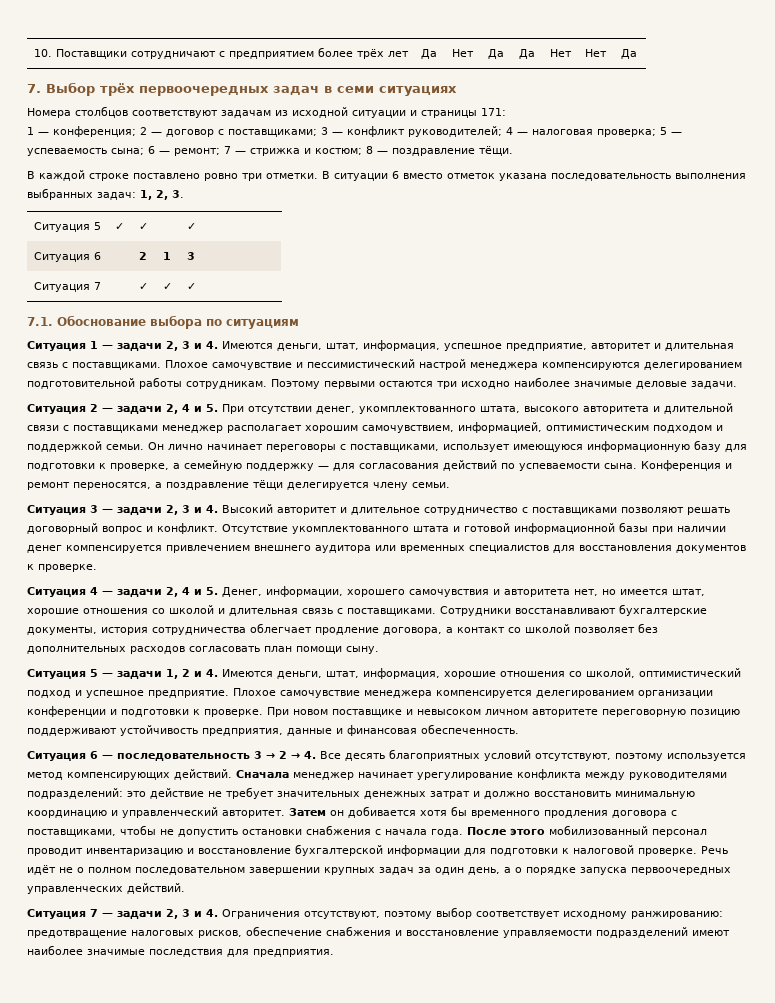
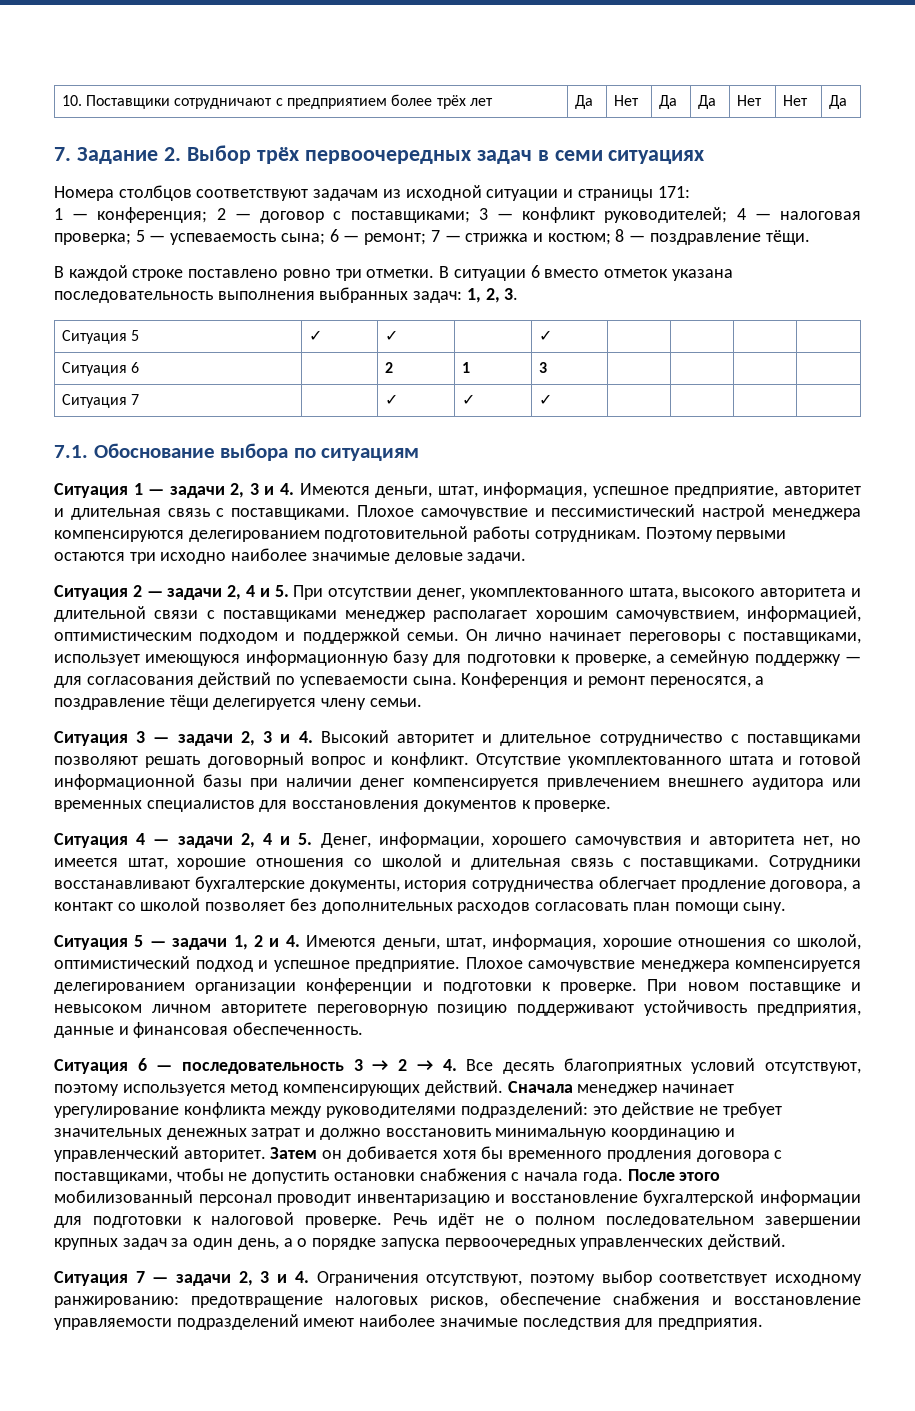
(41, 88) none -> [76,147,181,164] Задание 2.

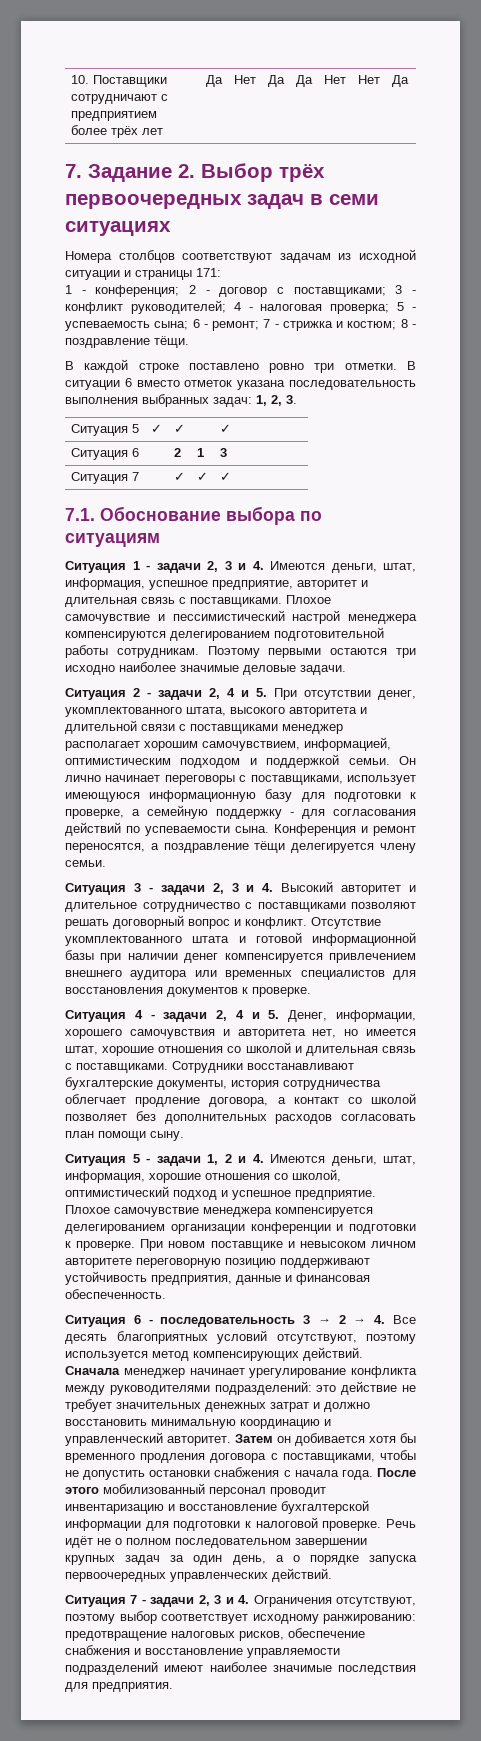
[72,213,89,220] — -> [81,290,86,294] -
[234,213,251,220] — -> [205,290,210,294] -
[496,213,513,220] — -> [412,290,416,294] -
[754,213,771,220] — -> [248,307,253,311] -
[149,235,166,242] — -> [411,307,416,311] -
[343,235,360,242] — -> [203,324,208,328] -
[444,235,461,242] — -> [274,324,279,328] -
[629,235,646,242] — -> [411,324,416,328] -
[148,489,165,495] — -> [146,565,150,570] -
[146,591,163,597] — -> [147,692,151,697] -
[845,656,862,663] — -> [290,812,294,816] -
[153,737,170,743] — -> [148,887,153,892] -
[153,839,170,845] — -> [150,1014,155,1019] -
[149,941,166,947] — -> [146,1158,150,1163] -
[156,1065,173,1071] — -> [148,1319,153,1324] -
[152,1277,169,1283] — -> [141,1599,146,1604] -

